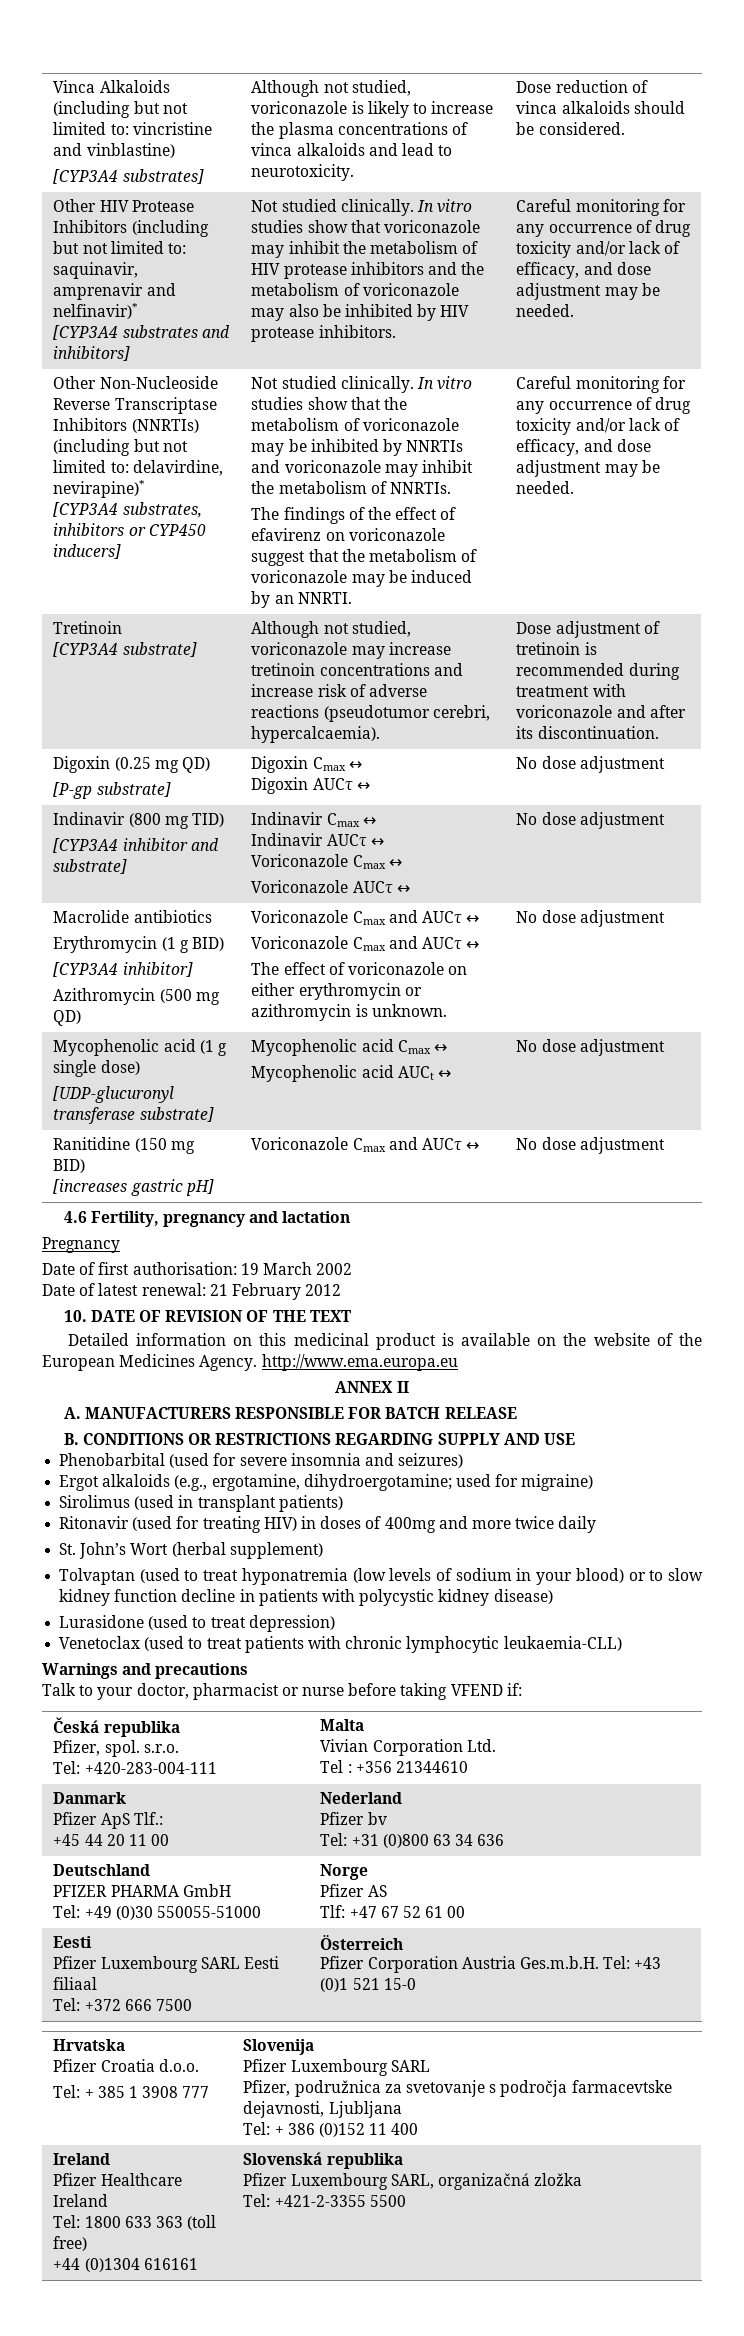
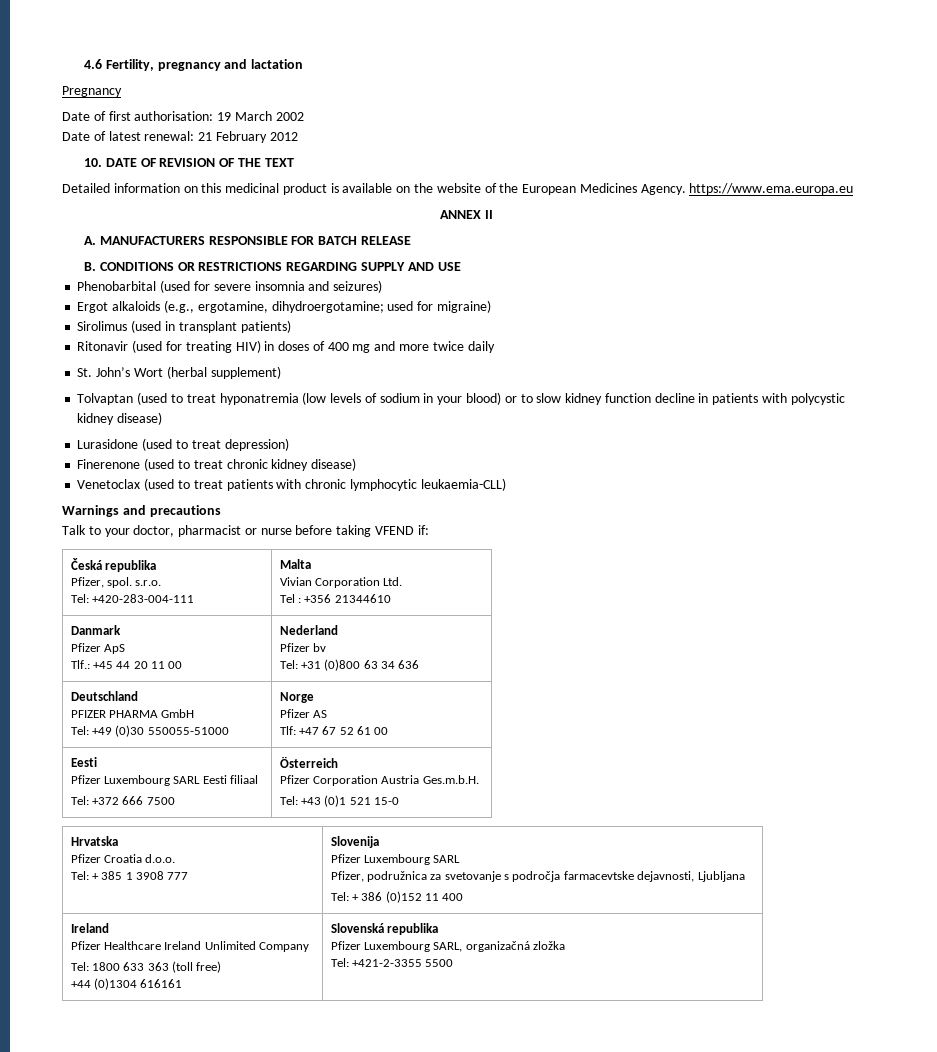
[53,80,170,93] [53,101,188,118] [53,122,212,135] [53,143,175,158] [53,169,204,184] [251,80,411,97] [251,101,494,118] [251,122,468,139] [251,143,453,156] [251,164,355,181] [516,80,648,93] [516,101,685,114] [516,122,625,135] [53,199,194,212] [53,220,209,237] [53,241,186,254] [53,262,139,279] [53,283,176,300] [53,303,139,319] [53,325,230,340] [53,346,131,361] [251,199,473,216] [251,220,480,233] [251,241,479,258] [251,262,485,279] [251,283,459,296] [251,304,470,321] [251,325,396,342] [516,199,686,216] [516,220,691,237] [516,241,680,258] [516,262,651,279] [516,283,660,300] [516,304,575,317] [53,376,218,389] [53,397,217,414] [53,418,199,433] [53,439,188,456] [53,460,223,476] [53,480,146,498] [53,502,202,518] [53,523,206,536] [53,544,122,559] [251,376,473,393] [251,397,407,410] [251,418,459,431] [251,439,464,456] [251,460,473,477] [251,481,451,494] [251,507,457,524] [251,528,445,541] [251,549,478,566] [251,570,472,587] [251,591,352,608] [516,376,686,393] [516,397,691,414] [516,418,680,435] [516,439,651,456] [516,460,660,477] [516,481,575,494] [53,621,123,634] [53,642,197,657] [251,621,411,638] [251,642,451,659] [251,663,463,676] [251,684,427,697] [251,705,490,722] [251,726,381,743] [516,621,660,638] [516,642,597,655] [516,663,680,680] [516,684,626,697] [516,705,686,718] [516,726,659,739] [53,756,210,773] [53,782,171,799] [251,756,362,773] [251,777,370,794] [516,756,665,773] [53,812,224,829] [53,838,219,853] [53,859,128,874] [251,812,376,827] [251,833,384,846] [251,854,402,869] [251,880,410,893] [516,812,665,829] [53,910,212,923] [53,936,224,953] [53,962,193,977] [53,988,220,1005] [53,1010,82,1026] [251,910,480,925] [251,936,480,951] [251,962,468,975] [251,983,422,1000] [251,1004,447,1021] [516,910,665,927] [53,1039,227,1056] [53,1060,140,1077] [53,1086,175,1103] [53,1107,214,1124] [251,1039,447,1056] [251,1065,451,1082] [516,1039,665,1056] [53,1137,195,1154] [53,1159,86,1173] [53,1179,214,1196] [251,1137,480,1152] [516,1137,665,1154] Vinca Alkaloids (including but not limited to: vincristine and vinblastine) // [CYP3A4 substrates] | Although not studied, voriconazole is likely to increase the plasma concentrations of vinca alkaloids and lead to neurotoxicity. | Dose reduction of vinca alkaloids should be considered. // Other HIV Protease Inhibitors (including but not limited to: saquinavir, amprenavir and nelfinavir)* // [CYP3A4 substrates and inhibitors] | Not studied clinically. In vitro studies show that voriconazole may inhibit the metabolism of HIV protease inhibitors and the metabolism of voriconazole may also be inhibited by HIV protease inhibitors. | Careful monitoring for any occurrence of drug toxicity and/or lack of efficacy, and dose adjustment may be needed. // Other Non-Nucleoside Reverse Transcriptase Inhibitors (NNRTIs) (including but not limited to: delavirdine, nevirapine)* // [CYP3A4 substrates, inhibitors or CYP450 inducers] | Not studied clinically. In vitro studies show that the metabolism of voriconazole may be inhibited by NNRTIs and voriconazole may inhibit the metabolism of NNRTIs. // The findings of the effect of efavirenz on voriconazole suggest that the metabolism of voriconazole may be induced by an NNRTI. | Careful monitoring for any occurrence of drug toxicity and/or lack of efficacy, and dose adjustment may be needed. // Tretinoin // [CYP3A4 substrate] | Although not studied, voriconazole may increase tretinoin concentrations and increase risk of adverse reactions (pseudotumor cerebri, hypercalcaemia). | Dose adjustment of tretinoin is recommended during treatment with voriconazole and after its discontinuation. // Digoxin (0.25 mg QD) // [P-gp substrate] | Digoxin Cmax ↔ // Digoxin AUCτ ↔ | No dose adjustment // Indinavir (800 mg TID) // [CYP3A4 inhibitor and substrate] | Indinavir Cmax ↔ // Indinavir AUCτ ↔ // Voriconazole Cmax ↔ // Voriconazole AUCτ ↔ | No dose adjustment // Macrolide antibiotics // Erythromycin (1 g BID) // [CYP3A4 inhibitor] // Azithromycin (500 mg QD) | Voriconazole Cmax and AUCτ ↔ // Voriconazole Cmax and AUCτ ↔ // The effect of voriconazole on either erythromycin or azithromycin is unknown. | No dose adjustment // Mycophenolic acid (1 g single dose) // [UDP-glucuronyl transferase substrate] | Mycophenolic acid Cmax ↔ // Mycophenolic acid AUCt ↔ | No dose adjustment // Ranitidine (150 mg BID) // [increases gastric pH] | Voriconazole Cmax and AUCτ ↔ | No dose adjustment // -> (84, 64) none
[261,1354,458,1371] http://www.ema.europa.eu -> [689,183,854,195] https://www.ema.europa.eu
[384,1517,436,1533] 400mg -> [327,342,371,353] 400 mg
(335, 1623) none -> [77,458,357,471] // Finerenone (used to treat chronic kidney disease)
(130, 1821) none -> (125, 649) //
(163, 1818) // -> (90, 664) none
(599, 1962) none -> (479, 779) //
(109, 2200) none -> [204,941,310,952] Unlimited Company

